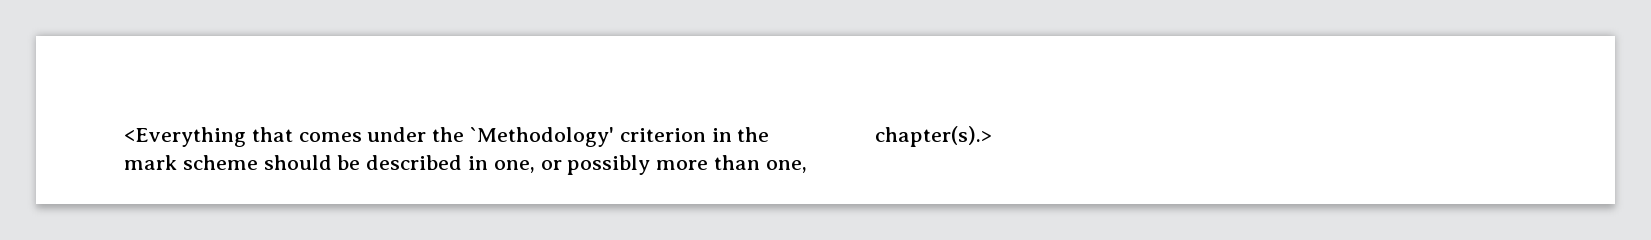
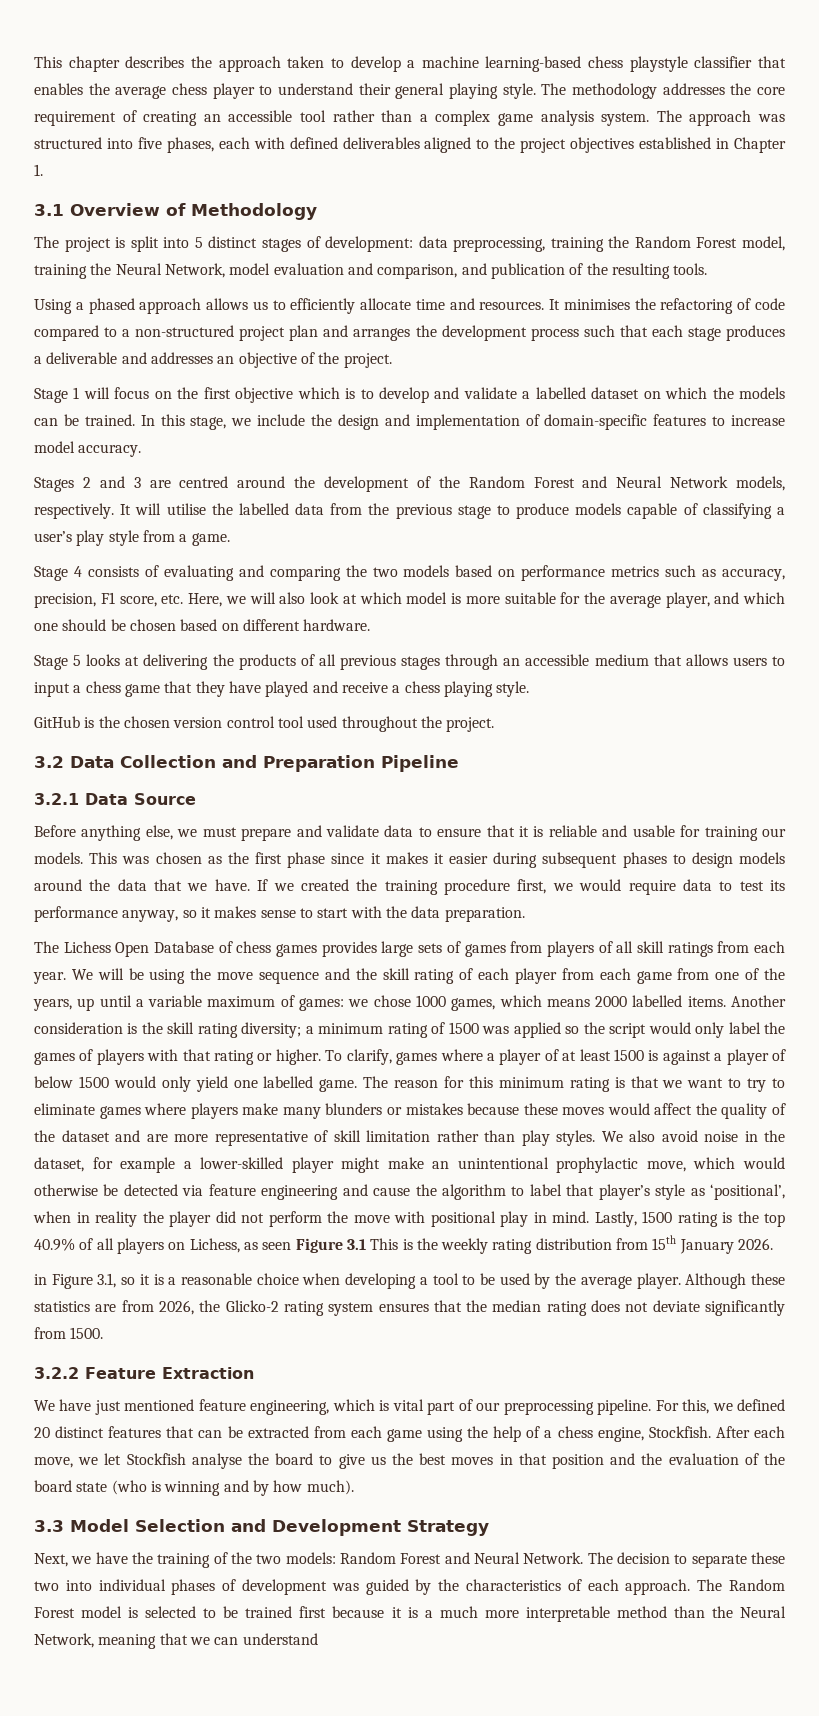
[124,127,770,147] [124,155,807,175] [875,126,992,147] <Everything that comes under the `Methodology' criterion in the mark scheme should be described in one, or possibly more than one, chapter(s).> -> [34,56,786,72] [34,83,785,99] [34,110,786,126] [34,137,787,153] [34,164,43,176] [34,203,317,220] [34,236,785,252] [34,263,708,279] [34,298,785,314] [34,325,786,341] [34,352,392,368] [34,387,786,403] [34,414,785,430] [34,441,142,457] [34,476,785,492] [34,503,785,519] [34,530,230,546] [34,565,785,581] [34,592,785,608] [34,619,371,631] [34,654,785,670] [34,681,530,697] [34,716,495,732] [34,755,459,772] [34,793,196,805] [34,825,787,841] [34,852,785,868] [34,879,785,895] [34,906,525,922] [34,941,786,957] [33,968,785,984] [33,995,786,1011] [34,1022,786,1038] [34,1049,786,1065] [34,1076,785,1092] [34,1103,786,1119] [34,1130,785,1146] [34,1157,786,1173] [34,1184,785,1200] [33,1211,785,1227] [34,1235,774,1254] [34,1273,785,1289] [34,1300,785,1316] [34,1327,104,1339] [34,1367,254,1379] [34,1399,786,1415] [34,1426,785,1442] [34,1453,786,1469] [34,1480,354,1496] [34,1519,489,1536] [34,1552,786,1568] [34,1579,785,1595] [34,1606,786,1622] [34,1633,318,1649] This chapter describes the approach taken to develop a machine learning-based chess playstyle classifier that enables the average chess player to understand their general playing style. The methodology addresses the core requirement of creating an accessible tool rather than a complex game analysis system. The approach was structured into five phases, each with defined deliverables aligned to the project objectives established in Chapter 1. // 3.1 Overview of Methodology // The project is split into 5 distinct stages of development: data preprocessing, training the Random Forest model, training the Neural Network, model evaluation and comparison, and publication of the resulting tools. // Using a phased approach allows us to efficiently allocate time and resources. It minimises the refactoring of code compared to a non-structured project plan and arranges the development process such that each stage produces a deliverable and addresses an objective of the project. // Stage 1 will focus on the first objective which is to develop and validate a labelled dataset on which the models can be trained. In this stage, we include the design and implementation of domain-specific features to increase model accuracy. // Stages 2 and 3 are centred around the development of the Random Forest and Neural Network models, respectively. It will utilise the labelled data from the previous stage to produce models capable of classifying a user’s play style from a game. // Stage 4 consists of evaluating and comparing the two models based on performance metrics such as accuracy, precision, F1 score, etc. Here, we will also look at which model is more suitable for the average player, and which one should be chosen based on different hardware. // Stage 5 looks at delivering the products of all previous stages through an accessible medium that allows users to input a chess game that they have played and receive a chess playing style. // GitHub is the chosen version control tool used throughout the project. // 3.2 Data Collection and Preparation Pipeline // 3.2.1 Data Source // Before anything else, we must prepare and validate data to ensure that it is reliable and usable for training our models. This was chosen as the first phase since it makes it easier during subsequent phases to design models around the data that we have. If we created the training procedure first, we would require data to test its performance anyway, so it makes sense to start with the data preparation. // The Lichess Open Database of chess games provides large sets of games from players of all skill ratings from each year. We will be using the move sequence and the skill rating of each player from each game from one of the years, up until a variable maximum of games: we chose 1000 games, which means 2000 labelled items. Another consideration is the skill rating diversity; a minimum rating of 1500 was applied so the script would only label the games of players with that rating or higher. To clarify, games where a player of at least 1500 is against a player of below 1500 would only yield one labelled game. The reason for this minimum rating is that we want to try to eliminate games where players make many blunders or mistakes because these moves would affect the quality of the dataset and are more representative of skill limitation rather than play styles. We also avoid noise in the dataset, for example a lower-skilled player might make an unintentional prophylactic move, which would otherwise be detected via feature engineering and cause the algorithm to label that player’s style as ‘positional’, when in reality the player did not perform the move with positional play in mind. Lastly, 1500 rating is the top 40.9% of all players on Lichess, as seen Figure 3.1 This is the weekly rating distribution from 15th January 2026. // in Figure 3.1, so it is a reasonable choice when developing a tool to be used by the average player. Although these statistics are from 2026, the Glicko-2 rating system ensures that the median rating does not deviate significantly from 1500. // 3.2.2 Feature Extraction // We have just mentioned feature engineering, which is vital part of our preprocessing pipeline. For this, we defined 20 distinct features that can be extracted from each game using the help of a chess engine, Stockfish. After each move, we let Stockfish analyse the board to give us the best moves in that position and the evaluation of the board state (who is winning and by how much). // 3.3 Model Selection and Development Strategy // Next, we have the training of the two models: Random Forest and Neural Network. The decision to separate these two into individual phases of development was guided by the characteristics of each approach. The Random Forest model is selected to be trained first because it is a much more interpretable method than the Neural Network, meaning that we can understand

